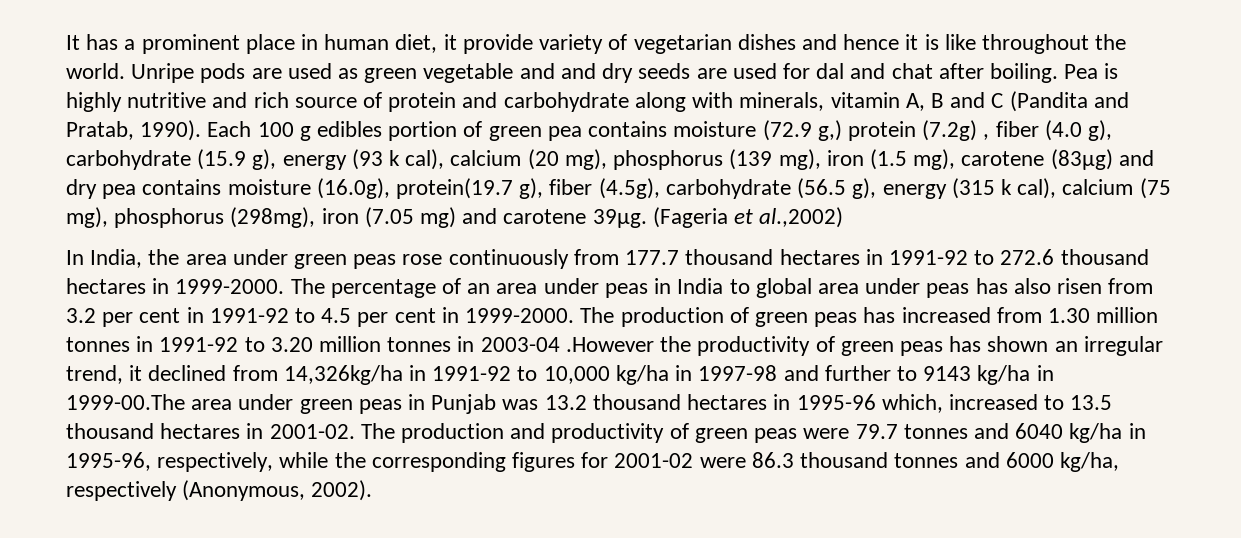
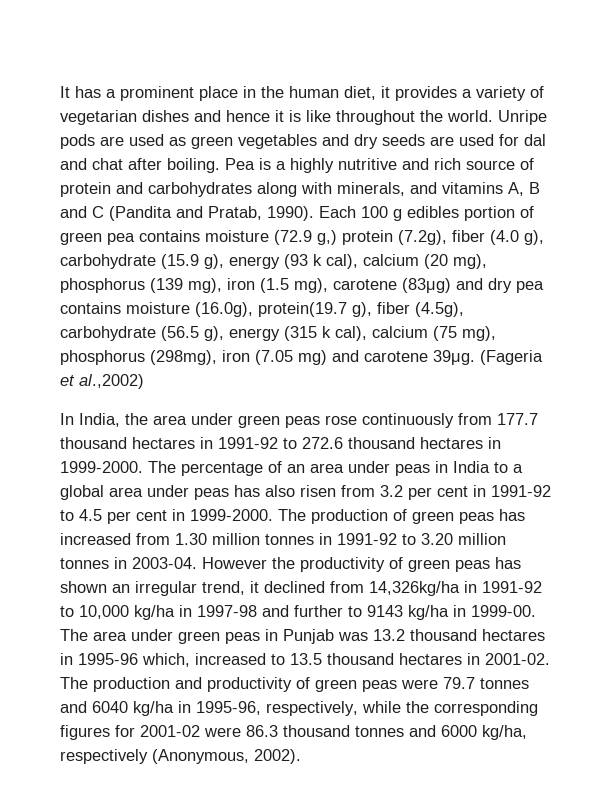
(319, 42) none -> [261,86,284,98] the
[462,34,533,54] provide -> [395,86,472,101] provides a
[423,63,555,83] vegetable and -> [238,134,317,149] vegetables
(1119, 71) none -> [276,161,286,170] a
[503,92,629,112] carbohydrate -> [148,182,252,197] carbohydrates
[830,92,900,108] vitamin -> [410,182,503,194] and vitamins
[922,120,990,141] (7.2g) , -> [398,230,447,245] (7.2g),
(750, 286) none -> [513,464,523,473] a
[480,337,654,352] 2003-04 .However -> [132,557,267,569] 2003-04. However
[66,394,185,410] 1999-00.The -> [471,605,536,617] [60,629,88,641] 1999-00. The

